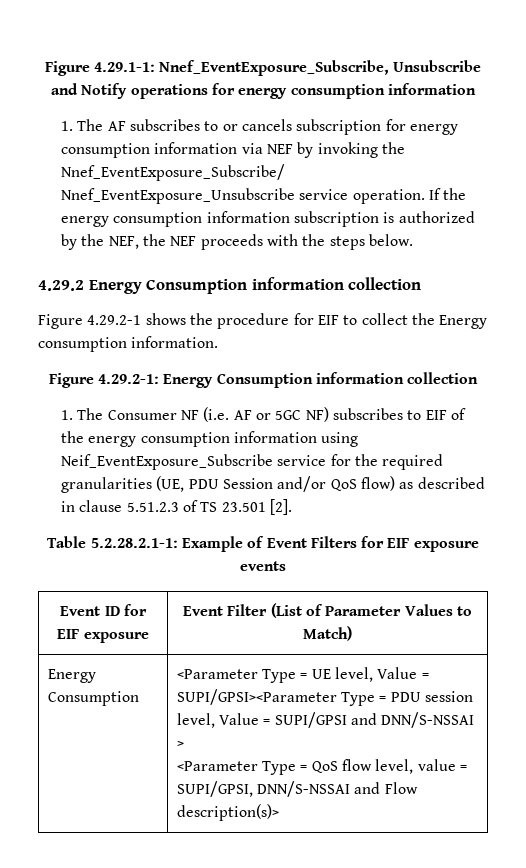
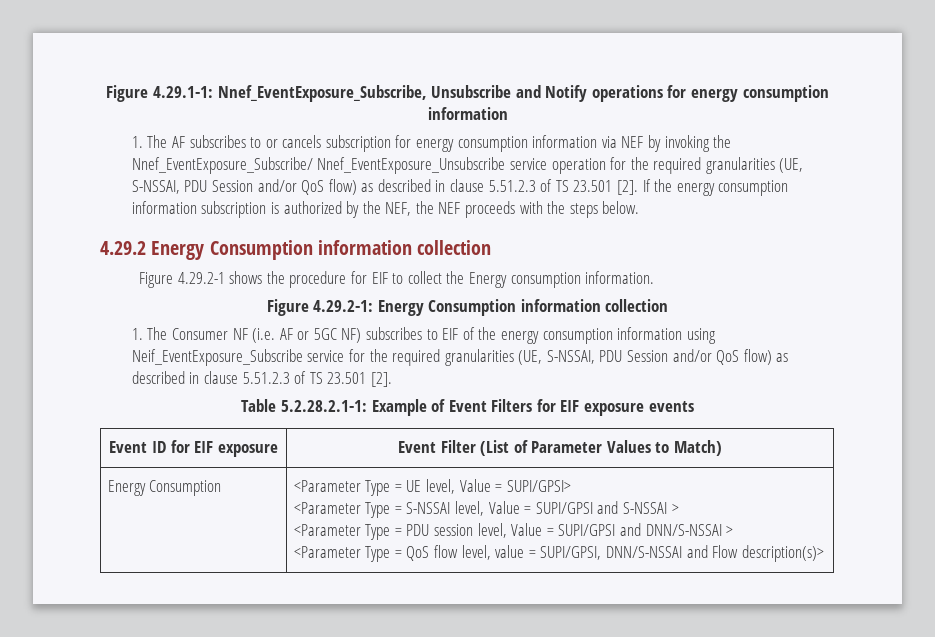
[352,189,425,204] operation. -> [551,157,804,174] [131,179,639,195] operation for the required granularities (UE, S-NSSAI, PDU Session and/or QoS flow) as described in clause 5.51.2.3 of TS 23.501 [2].
(185, 484) none -> [546,350,595,364] S-NSSAI,
[176,689,337,705] SUPI/GPSI><Parameter -> [506,480,571,492] [293,501,679,518] [293,524,361,536] SUPI/GPSI> // <Parameter Type = S-NSSAI level, Value = SUPI/GPSI and S-NSSAI > // <Parameter

